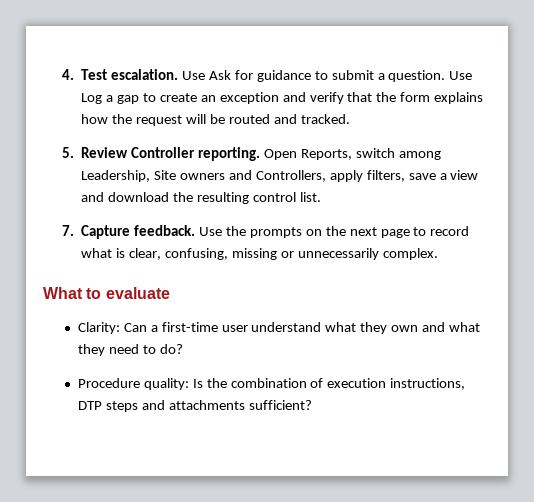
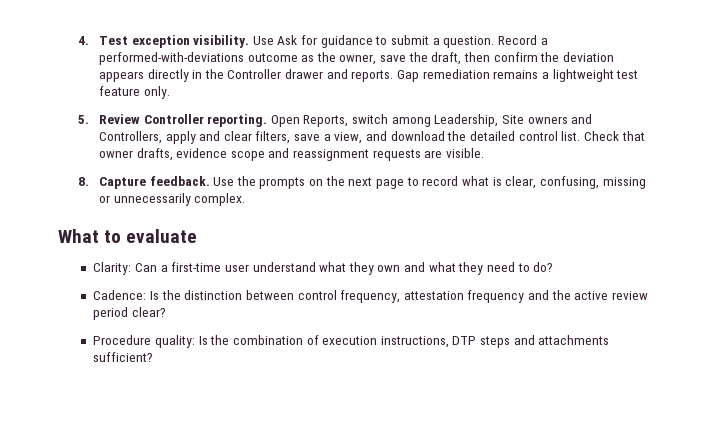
[111,69,179,80] escalation. -> [131,35,250,48] exception visibility.
[449,71,473,80] [81,92,484,104] [81,114,350,126] Use Log a gap to create an exception and verify that the form explains how the request will be routed and tracked. -> [497,35,548,45] [98,52,614,65] [98,69,639,82] [98,86,170,99] Record a performed-with-deviations outcome as the owner, save the draft, then confirm the deviation appears directly in the Controller drawer and reports. Gap remediation remains a lightweight test feature only.
(363, 176) none -> [199,131,252,141] and clear
[450,170,479,180] view -> [334,132,363,144] view,
[196,192,249,204] resulting -> [469,131,515,141] detailed
[61,225,74,236] // 7. -> [583,131,645,141] [98,148,485,161] [78,177,90,186] Check that owner drafts, evidence scope and reassignment requests are visible. // 8.
(183, 349) none -> [93,290,649,303] [93,307,166,320] // Cadence: Is the distinction between control frequency, attestation frequency and the active review period clear?

